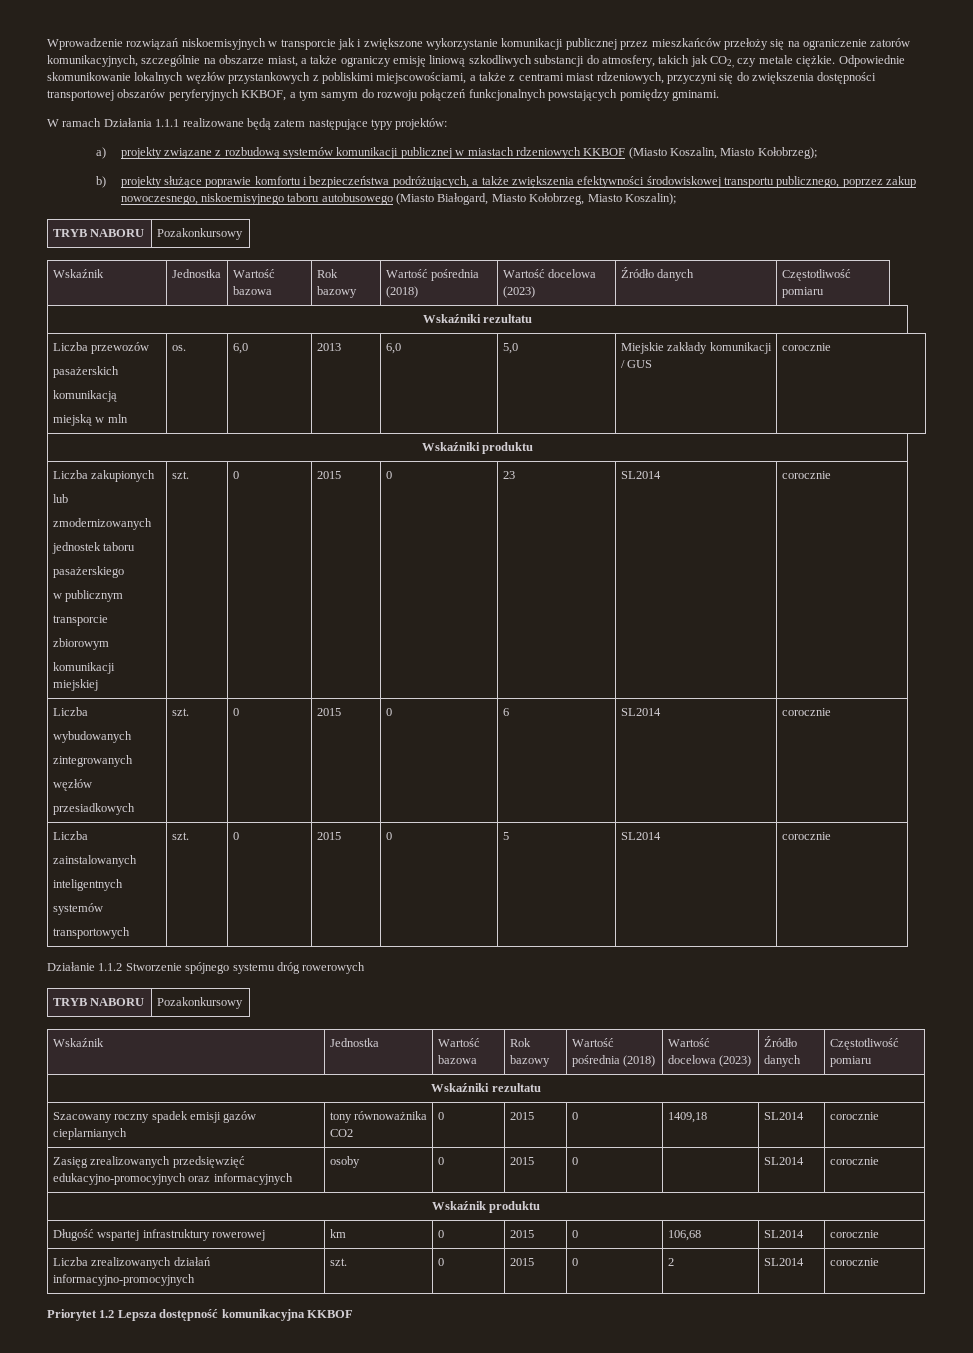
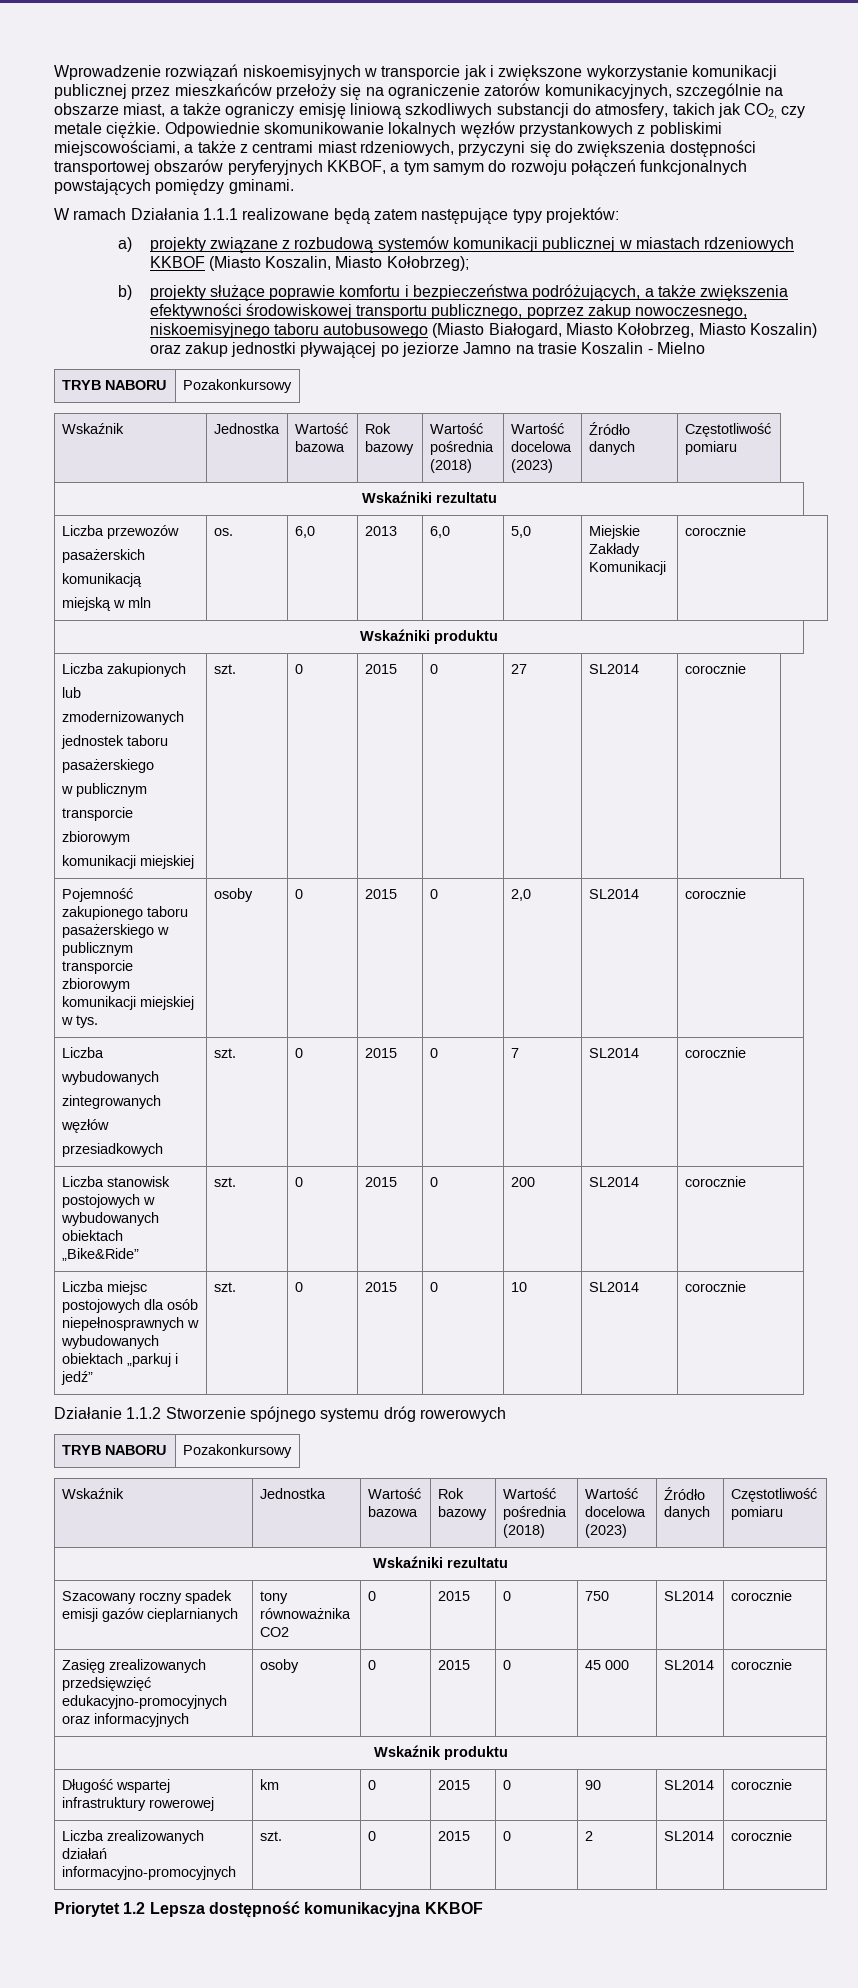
[624,193,676,205] Koszalin); -> [750,323,818,338] [149,342,706,358] Koszalin) oraz zakup jednostki pływającej po jeziorze Jamno na trasie Koszalin - Mielno
[667,342,772,354] [620,360,653,368] zakłady komunikacji / GUS -> [588,543,640,557] [588,561,666,575] Zakłady Komunikacji
[502,471,515,479] 23 -> [510,664,527,674] [588,664,639,674] [684,663,746,674] [61,888,133,902] [61,906,188,920] [61,924,169,938] [61,942,133,956] [61,960,133,974] [61,978,130,992] [61,996,194,1010] [60,1015,98,1028] [213,888,253,902] [294,889,303,899] [364,889,397,899] [429,889,438,899] [510,889,531,901] 27 | SL2014 | corocznie // Pojemność zakupionego taboru pasażerskiego w publicznym transporcie zbiorowym komunikacji miejskiej w tys. | osoby | 0 | 2015 | 0 | 2,0
[502,708,509,716] [620,708,661,716] [781,708,831,716] [52,831,88,840] [52,855,137,867] [52,879,123,891] [52,903,103,915] [52,927,130,939] [171,832,189,840] [232,832,239,840] [316,832,341,840] [385,832,392,840] [502,832,509,840] 6 | SL2014 | corocznie // Liczba // zainstalowanych // inteligentnych // systemów // transportowych | szt. | 0 | 2015 | 0 | 5 -> [510,1048,519,1058] [588,1048,639,1058] [684,1047,746,1058] [61,1176,170,1187] [61,1194,155,1208] [60,1212,159,1226] [61,1230,123,1241] [61,1248,139,1261] [213,1177,236,1187] [294,1177,303,1187] [364,1177,397,1187] [429,1177,438,1187] [510,1177,535,1187] [588,1177,639,1187] [684,1176,746,1187] [61,1281,147,1295] [61,1299,198,1313] [61,1317,199,1331] [60,1335,159,1349] [61,1353,178,1367] [60,1371,93,1385] [213,1282,236,1292] [294,1282,303,1292] [364,1282,397,1292] [429,1282,438,1292] [510,1282,527,1292] 7 | SL2014 | corocznie // Liczba stanowisk postojowych w wybudowanych obiektach „Bike&Ride” | szt. | 0 | 2015 | 0 | 200 | SL2014 | corocznie // Liczba miejsc postojowych dla osób niepełnosprawnych w wybudowanych obiektach „parkuj i jedź” | szt. | 0 | 2015 | 0 | 10
[667,1112,707,1123] 1409,18 -> [584,1591,609,1601] 750
(578, 1161) none -> [584,1660,629,1670] 45 000
[667,1230,701,1241] 106,68 -> [584,1780,601,1790] 90

